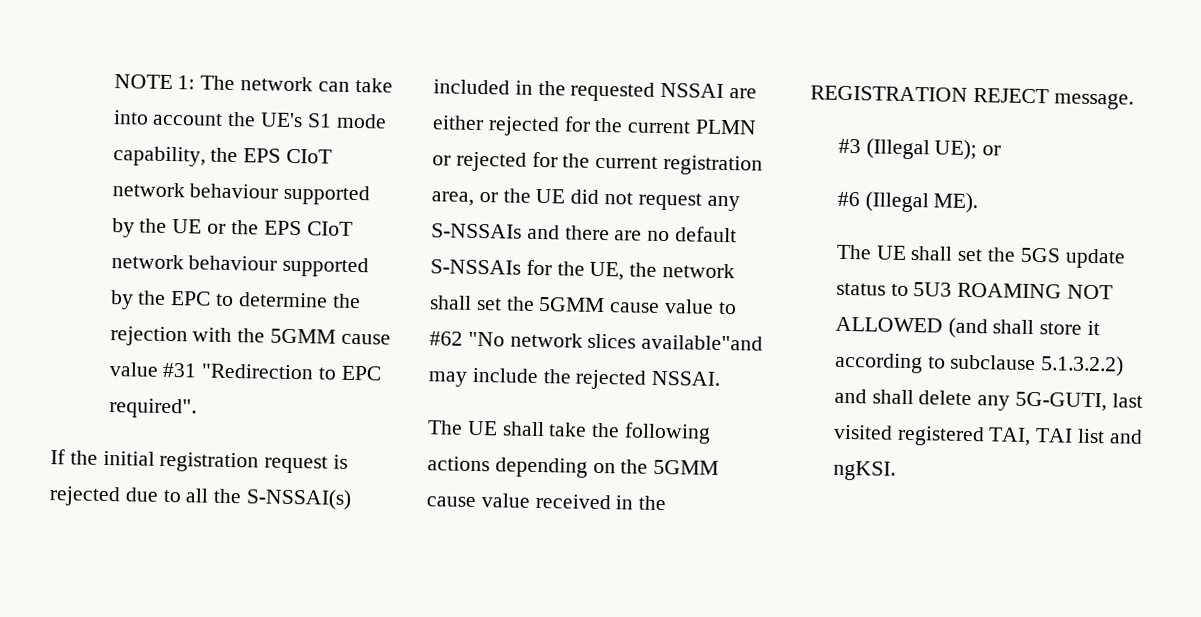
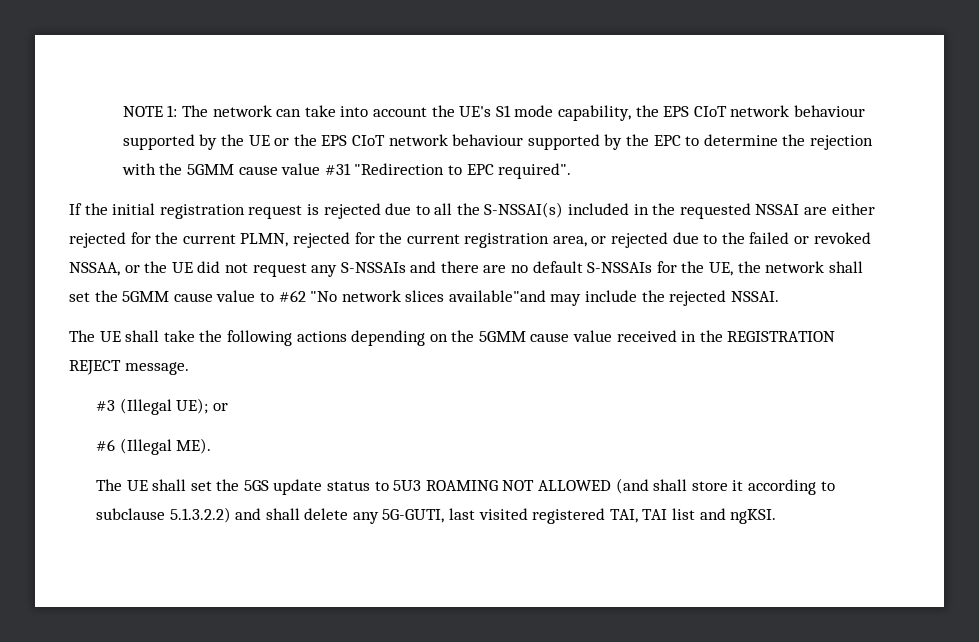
[695,119,758,135] [432,155,451,166] PLMN or -> [240,233,289,247] PLMN,
(498, 197) none -> [611,232,871,248] [69,262,140,276] rejected due to the failed or revoked NSSAA, or

